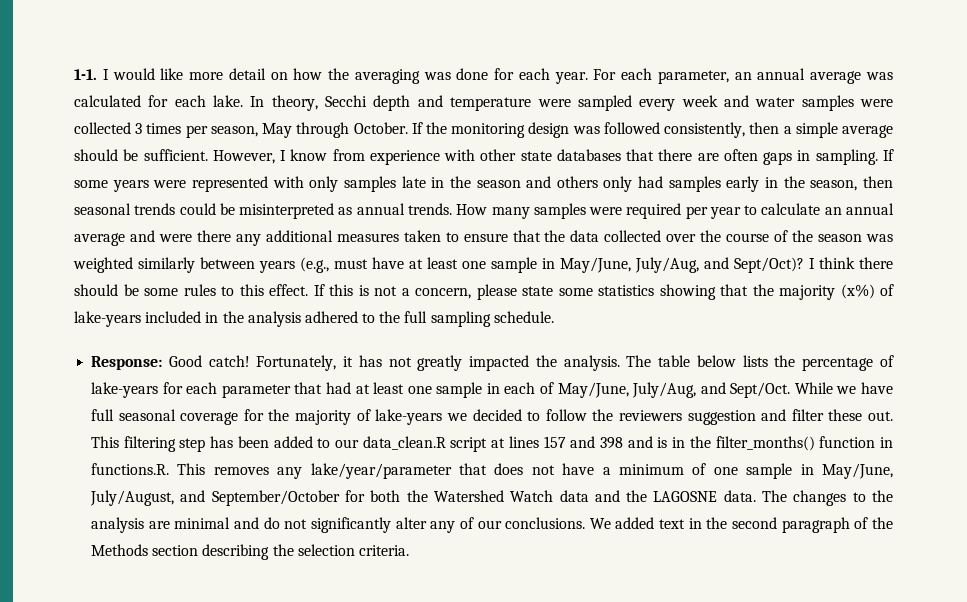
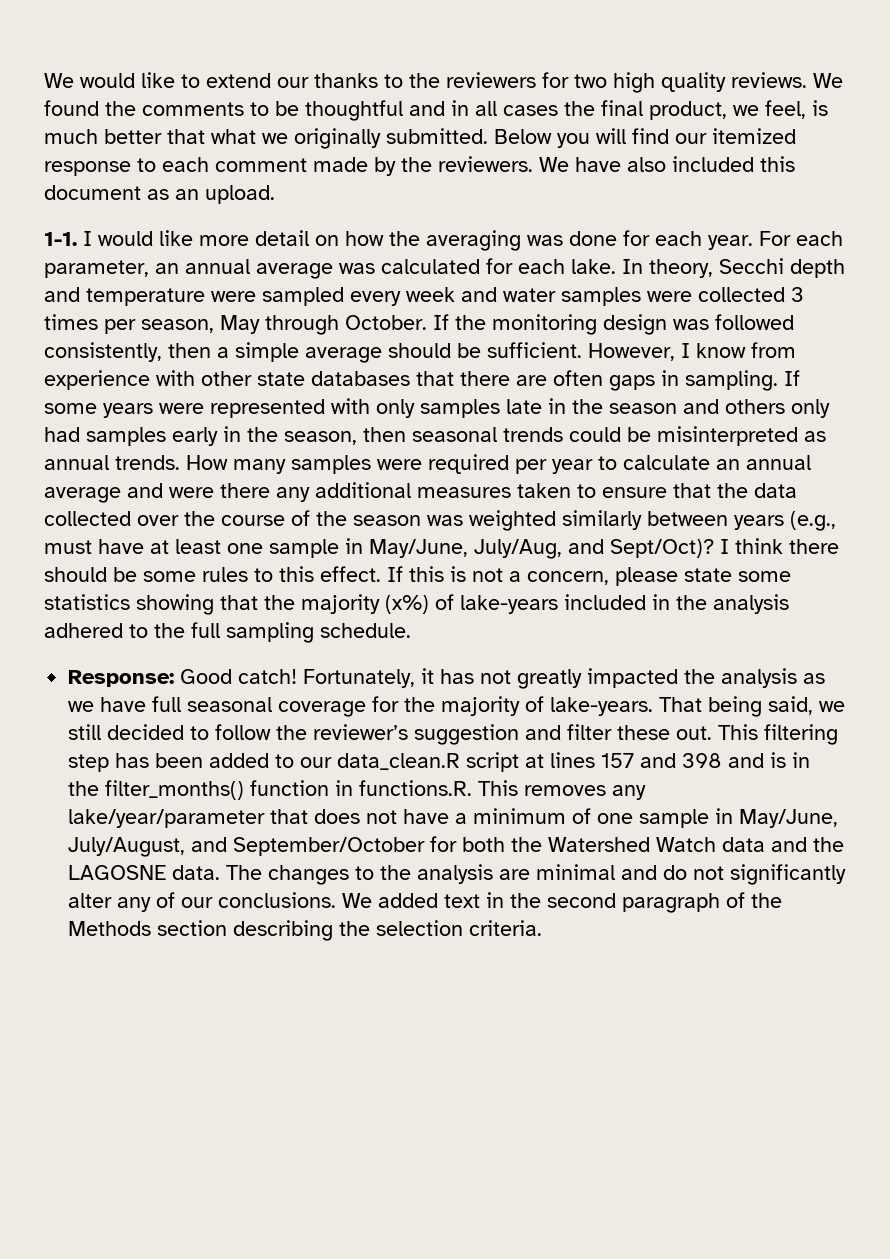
(74, 74) none -> [44,72,843,93] [44,100,828,121] [44,128,796,149] [44,156,795,176] [44,185,275,204] We would like to extend our thanks to the reviewers for two high quality reviews. We found the comments to be thoughtful and in all cases the final product, we feel, is much better that what we originally submitted. Below you will find our itemized response to each comment made by the reviewers. We have also included this document as an upload. //
[563,355,894,371] [91,382,833,398] analysis. The table below lists the percentage of lake-years for each parameter that had at least one sample in each of May/June, July/Aug, and Sept/Oct. While -> [721,668,826,688] analysis as
[375,409,467,425] lake-years we -> [550,696,846,717] [68,724,102,740] lake-years. That being said, we still
[618,410,682,421] reviewers -> [313,724,409,740] reviewer’s

